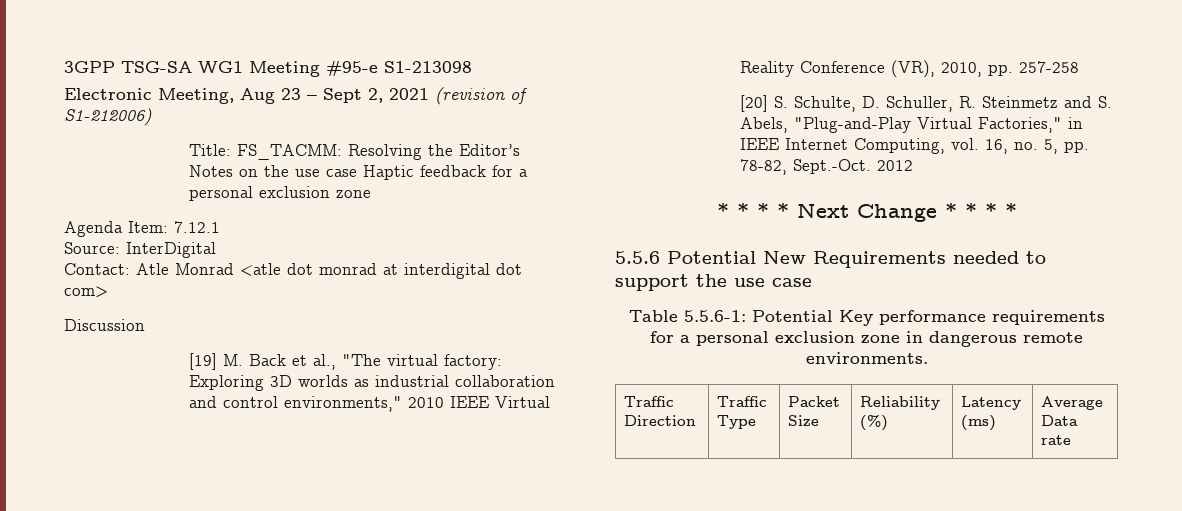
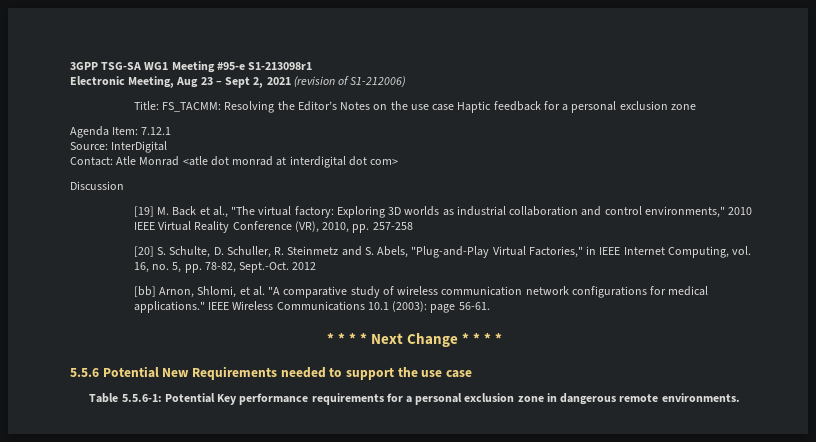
[384,61,472,73] S1-213098 -> [248,62,313,70] S1-213098r1
(913, 165) none -> [133,286,709,298] [133,301,490,313] // [bb] Arnon, Shlomi, et al. "A comparative study of wireless communication network configurations for medical applications." IEEE Wireless Communications 10.1 (2003): page 56-61.
[624,396,675,407] [624,415,697,426] [717,396,768,407] [717,415,757,429] [788,396,841,407] [788,415,820,427] [860,396,941,410] [860,415,889,431] [961,396,1022,410] [961,415,997,431] [1041,396,1104,410] [1041,415,1079,426] [1041,435,1072,445] // Traffic Direction | Traffic Type | Packet Size | Reliability (%) | Latency (ms) | Average Data rate -> (740, 397) none

